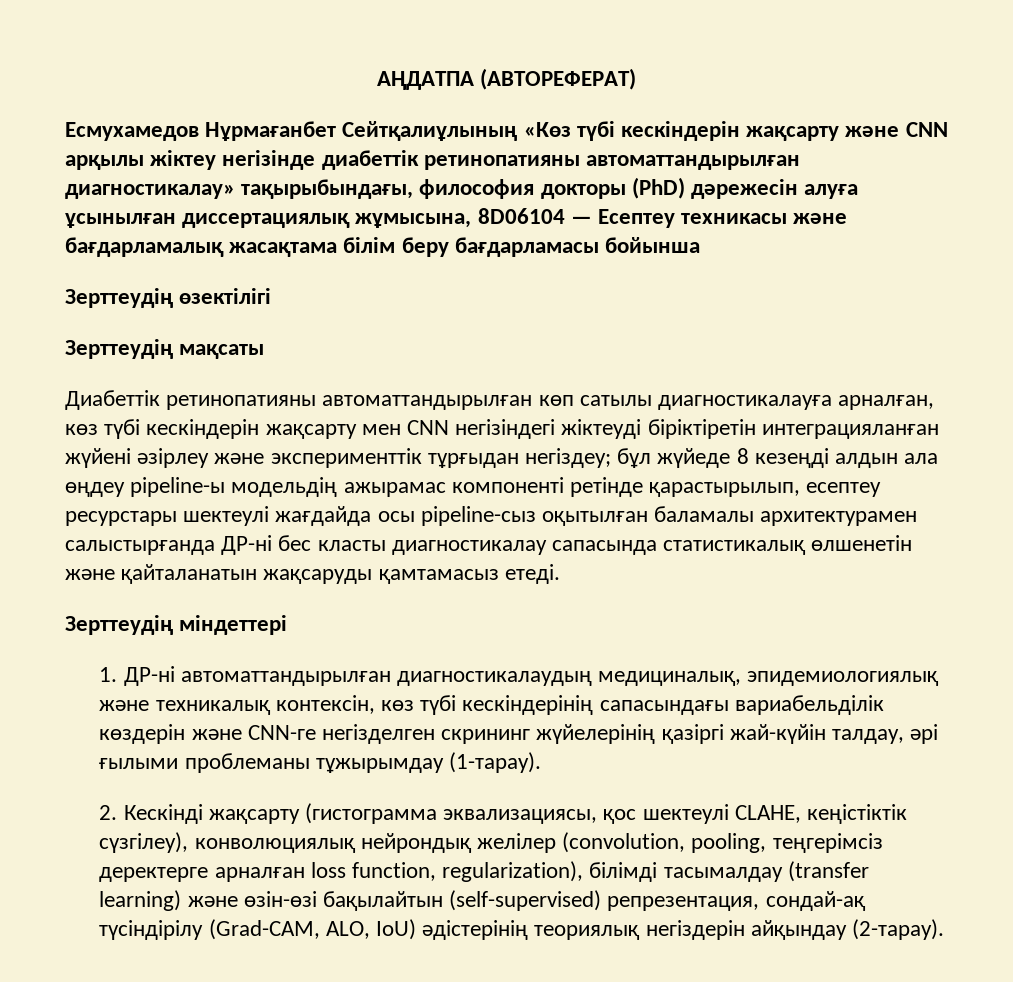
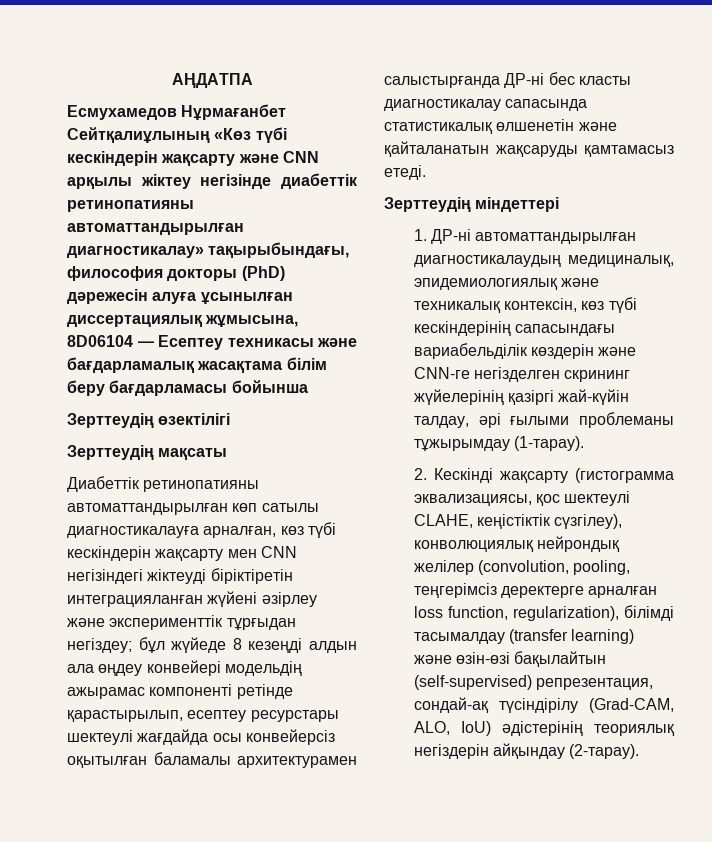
[480,68,637,90] (АВТОРЕФЕРАТ) -> (253, 80) none
[130,477,226,497] pipeline-ы -> [146,660,221,676] конвейері
[420,506,536,526] pipeline-сыз -> [245,729,335,745] конвейерсіз

